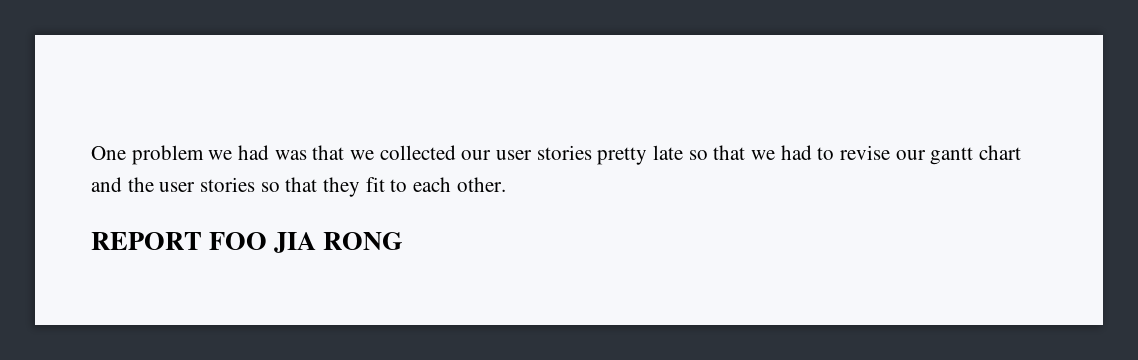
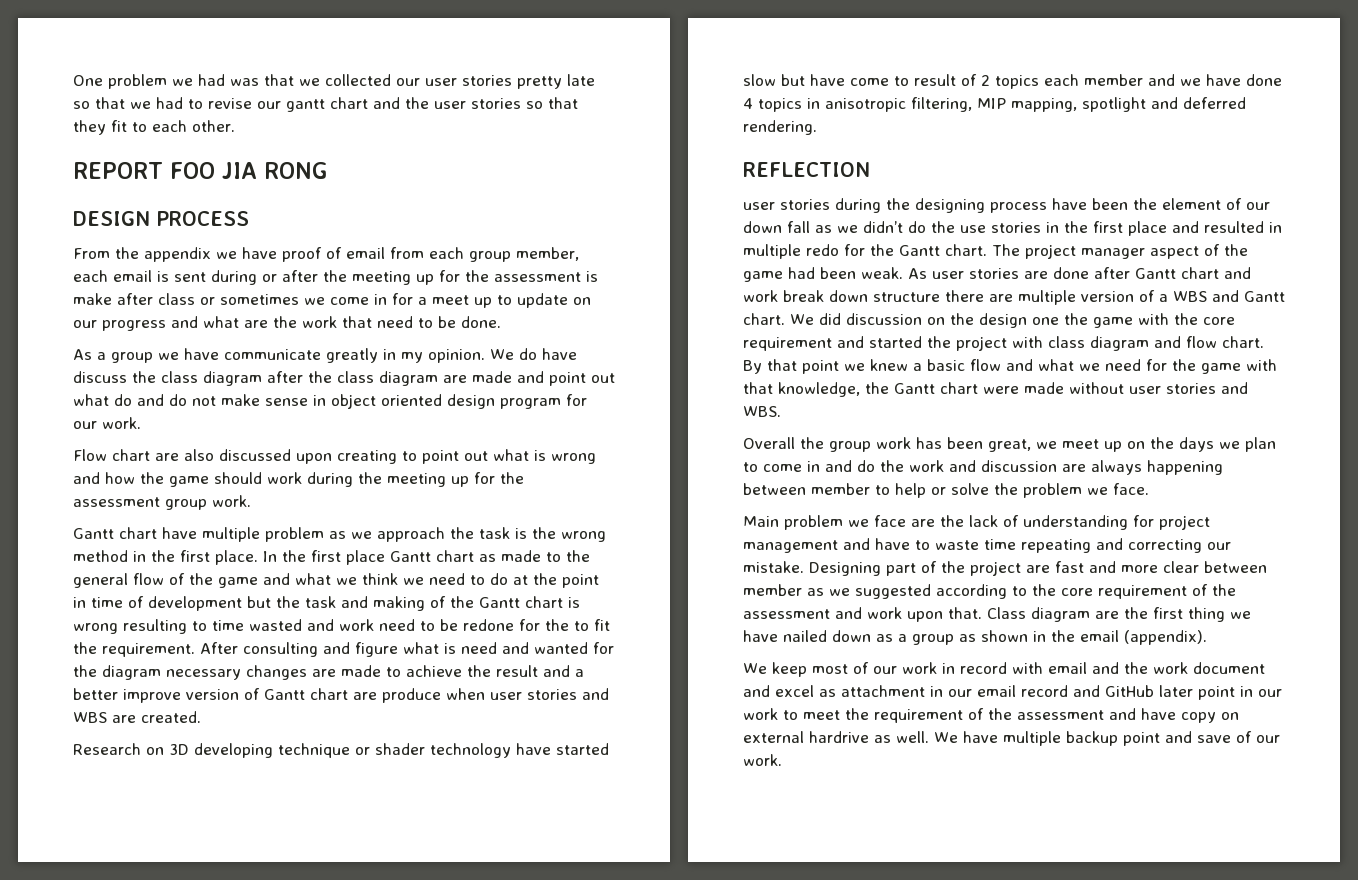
(404, 241) none -> [73,211,249,226] [73,247,579,262] [73,270,598,285] [73,293,591,308] [73,316,501,331] [73,348,577,363] [73,371,615,386] [73,394,587,409] [73,417,141,429] [73,449,596,464] [73,472,524,487] [73,495,251,510] [73,527,606,542] [73,550,590,565] [73,573,599,588] [73,596,580,611] [73,619,610,634] [73,642,614,657] [73,665,584,680] [73,688,609,703] [73,711,201,723] [73,743,609,758] [743,74,1282,89] [743,97,1246,112] [743,120,817,135] [743,162,870,177] [743,198,1270,213] [743,221,1282,236] [743,244,1248,259] [743,267,1251,282] [743,290,1285,305] [743,313,1235,328] [743,336,1264,351] [743,359,1277,374] [743,382,1248,397] [743,406,781,417] [743,437,1276,452] [743,460,1223,475] [743,483,1149,498] [743,515,1210,530] [743,538,1231,553] [743,561,1267,576] [743,584,1236,599] [743,607,1251,622] [743,630,1207,645] [743,662,1265,677] [743,685,1282,700] [743,708,1239,723] [743,731,1280,746] [743,754,782,766] // DESIGN PROCESS // From the appendix we have proof of email from each group member, each email is sent during or after the meeting up for the assessment is make after class or sometimes we come in for a meet up to update on our progress and what are the work that need to be done. // As a group we have communicate greatly in my opinion. We do have discuss the class diagram after the class diagram are made and point out what do and do not make sense in object oriented design program for our work. // Flow chart are also discussed upon creating to point out what is wrong and how the game should work during the meeting up for the assessment group work. // Gantt chart have multiple problem as we approach the task is the wrong method in the first place. In the first place Gantt chart as made to the general flow of the game and what we think we need to do at the point in time of development but the task and making of the Gantt chart is wrong resulting to time wasted and work need to be redone for the to fit the requirement. After consulting and figure what is need and wanted for the diagram necessary changes are made to achieve the result and a better improve version of Gantt chart are produce when user stories and WBS are created. // Research on 3D developing technique or shader technology have started slow but have come to result of 2 topics each member and we have done 4 topics in anisotropic filtering, MIP mapping, spotlight and deferred rendering. // REFLECTION // user stories during the designing process have been the element of our down fall as we didn’t do the use stories in the first place and resulted in multiple redo for the Gantt chart. The project manager aspect of the game had been weak. As user stories are done after Gantt chart and work break down structure there are multiple version of a WBS and Gantt chart. We did discussion on the design one the game with the core requirement and started the project with class diagram and flow chart. By that point we knew a basic flow and what we need for the game with that knowledge, the Gantt chart were made without user stories and WBS. // Overall the group work has been great, we meet up on the days we plan to come in and do the work and discussion are always happening between member to help or solve the problem we face. // Main problem we face are the lack of understanding for project management and have to waste time repeating and correcting our mistake. Designing part of the project are fast and more clear between member as we suggested according to the core requirement of the assessment and work upon that. Class diagram are the first thing we have nailed down as a group as shown in the email (appendix). // We keep most of our work in record with email and the work document and excel as attachment in our email record and GitHub later point in our work to meet the requirement of the assessment and have copy on external hardrive as well. We have multiple backup point and save of our work.

